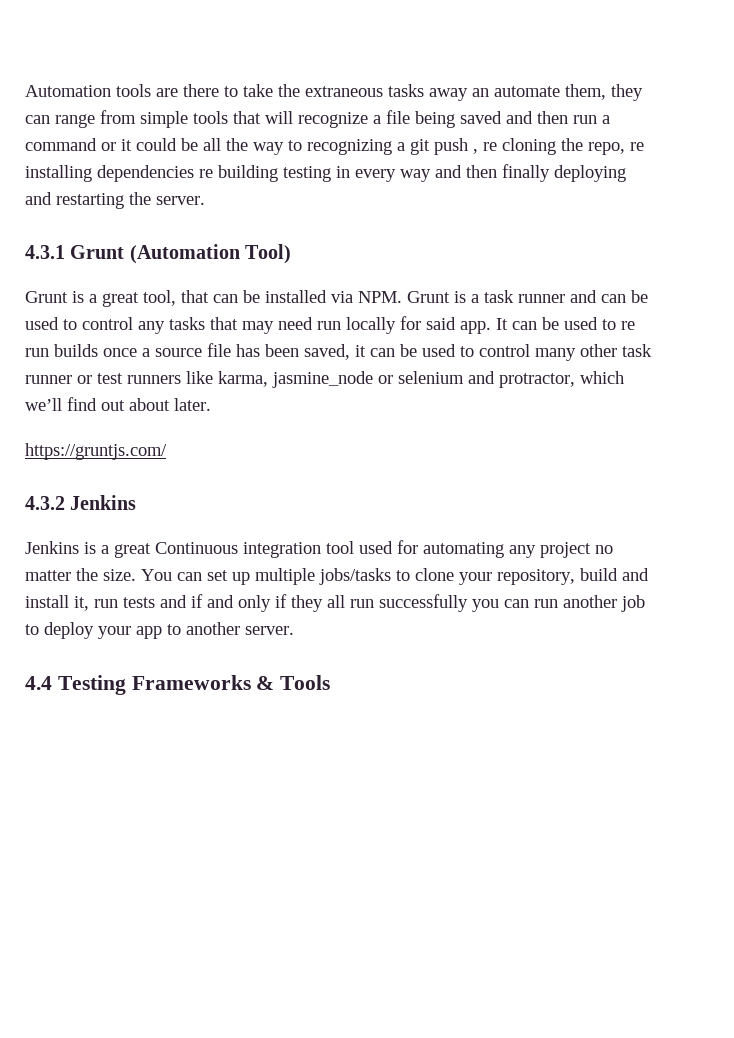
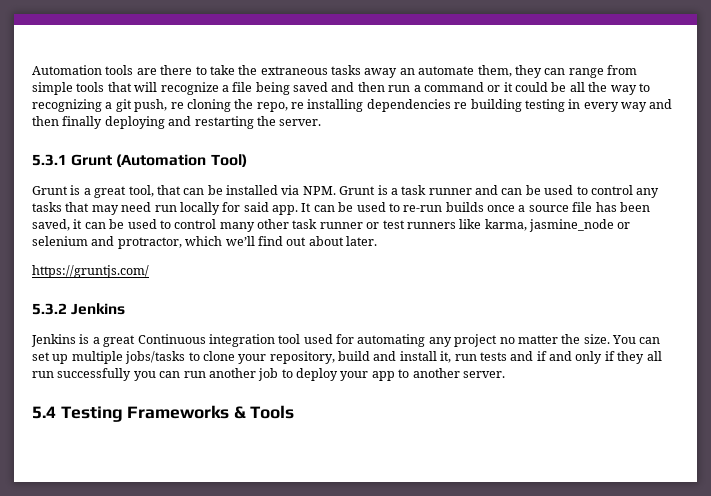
[434,138,478,155] push , -> [134,99,168,112] push,
[25,245,65,259] 4.3.1 -> [32,154,67,166] 5.3.1
[621,321,635,330] [25,348,49,357] re run -> [403,205,443,212] re-run
[25,496,65,510] 4.3.2 -> [32,303,67,315] 5.3.2
[25,676,52,690] 4.4 -> [32,406,56,419] 5.4

